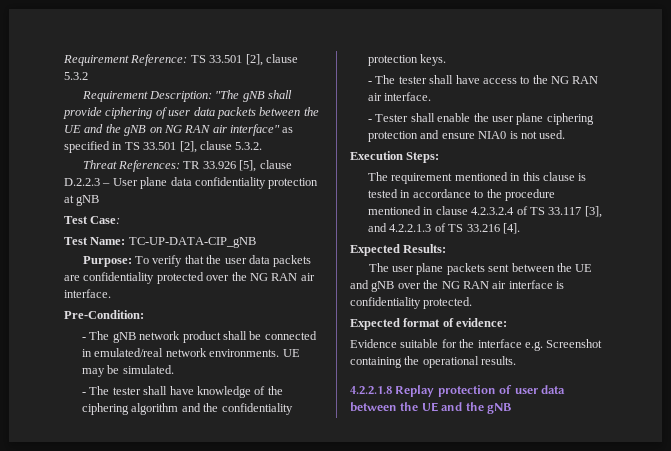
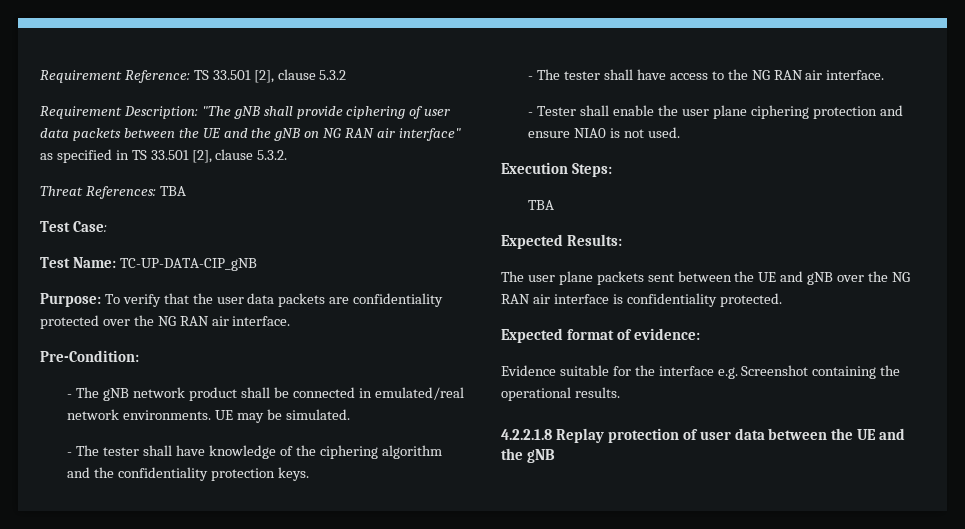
[183,160,292,172] [64,177,319,189] [64,195,100,206] TR 33.926 [5], clause D.2.2.3 – User plane data confidentiality protection at gNB -> [159,186,186,196] TBA
[368,172,587,184] [368,189,555,201] [368,206,602,218] [368,223,520,234] The requirement mentioned in this clause is tested in accordance to the procedure mentioned in clause 4.2.3.2.4 of TS 33.117 [3], and 4.2.2.1.3 of TS 33.216 [4]. -> [528,200,555,210] TBA

